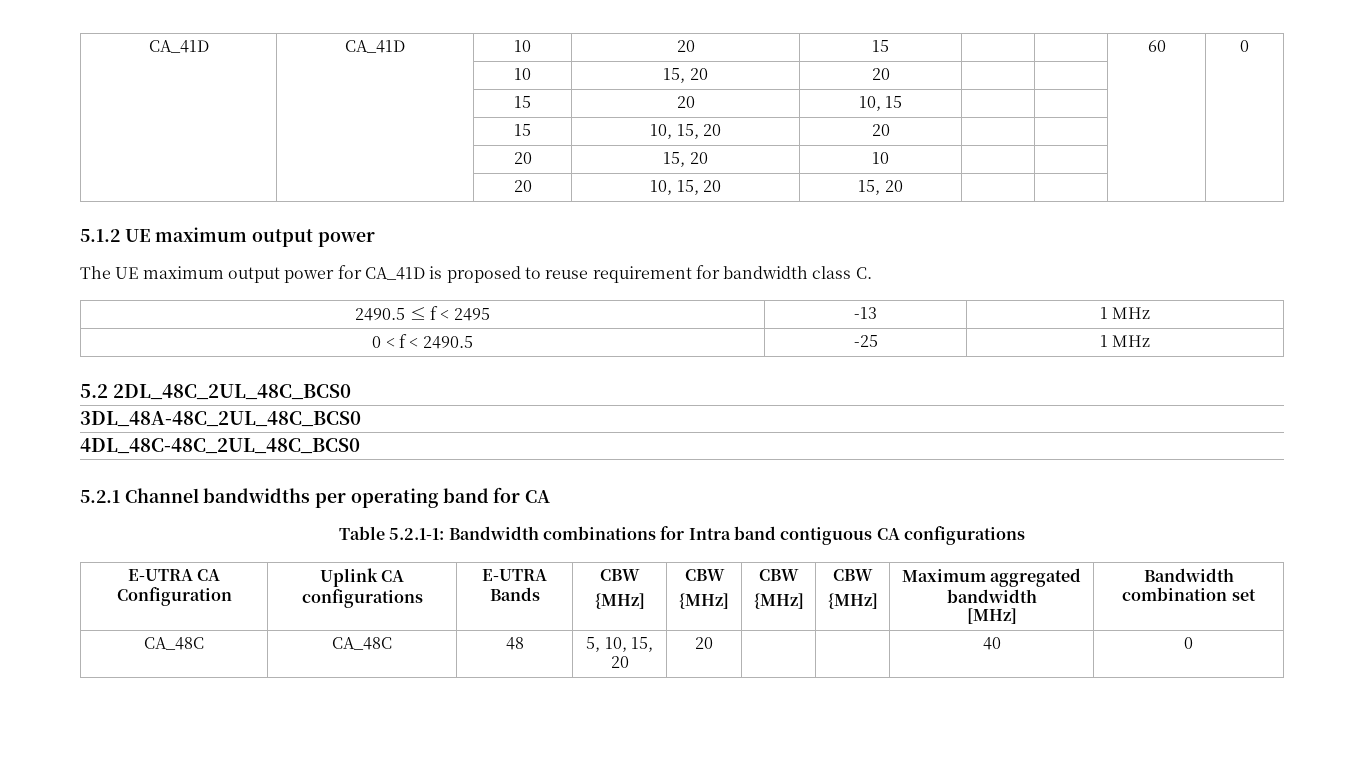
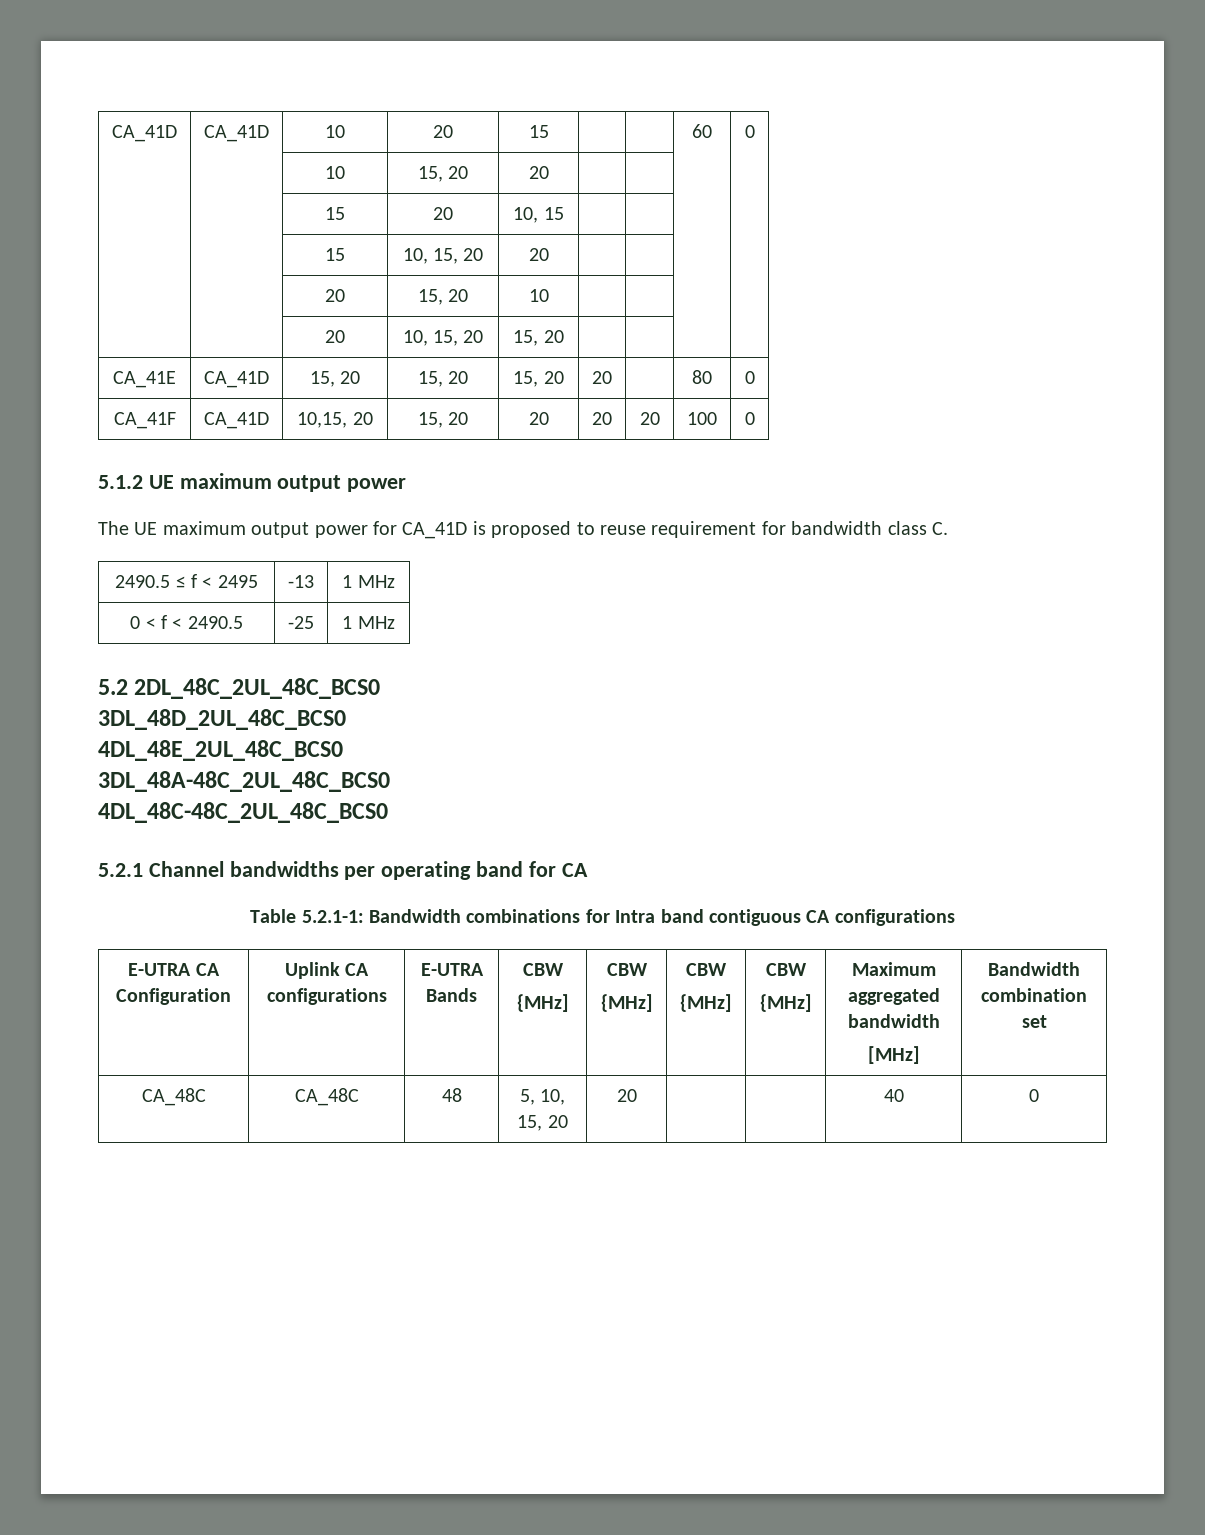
(903, 186) none -> [113,371,176,388] [204,371,269,388] [309,371,361,387] [417,371,469,387] [513,371,564,387] [592,371,612,384] [692,370,712,384] [744,371,755,384] [113,412,176,429] [204,412,269,429] [297,412,373,428] [417,412,469,428] [528,412,549,425] [592,412,612,425] [639,412,660,425] [687,412,717,425] [744,412,755,425] // CA_41E | CA_41D | 15, 20 | 15, 20 | 15, 20 | 20 | | 80 | 0 // CA_41F | CA_41D | 10,15, 20 | 15, 20 | 20 | 20 | 20 | 100 | 0
(351, 392) none -> [98,709,346,730] [98,740,343,761] // 3DL_48D_2UL_48C_BCS0 // 4DL_48E_2UL_48C_BCS0

